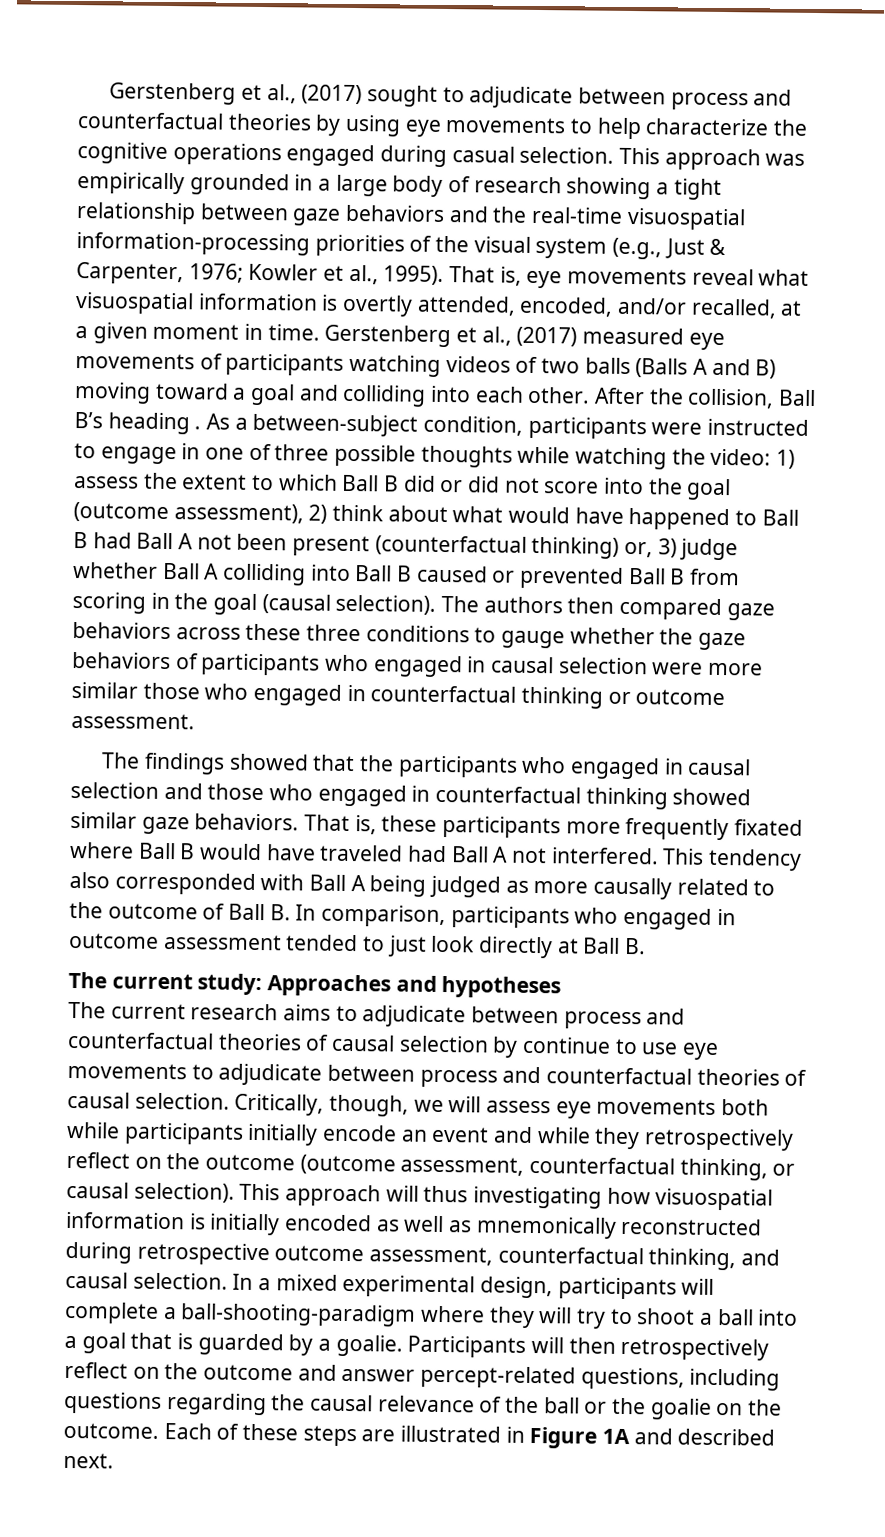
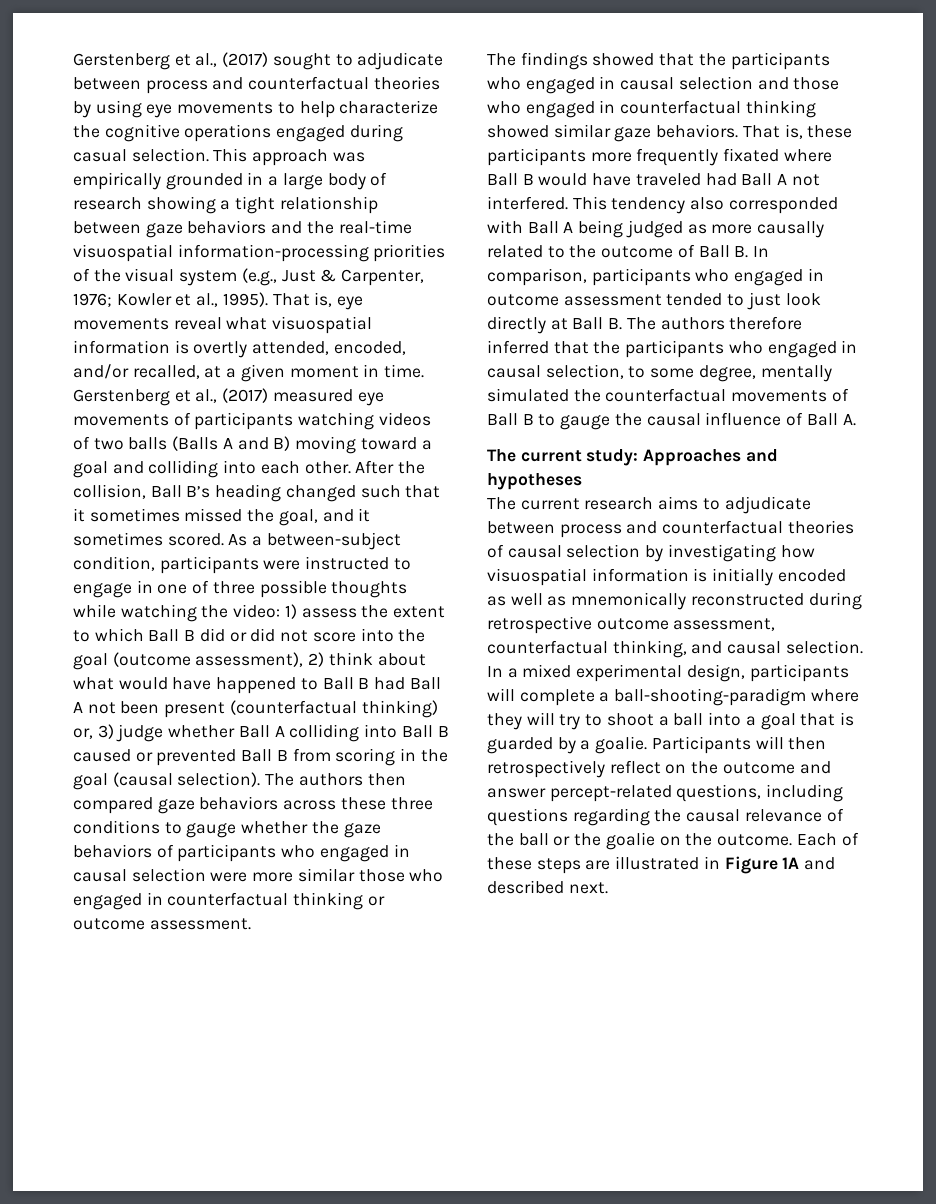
[194,426,202,430] . -> [285,485,441,502] [73,508,371,526] [73,532,224,546] changed such that it sometimes missed the goal, and it sometimes scored.
(647, 946) none -> [626,316,803,330] [487,340,858,358] [487,364,832,382] [487,388,849,402] [487,412,856,430] The authors therefore inferred that the participants who engaged in causal selection, to some degree, mentally simulated the counterfactual movements of Ball B to gauge the causal influence of Ball A.
[522,1036,720,1061] [67,1062,808,1088] [67,1091,770,1119] [66,1121,795,1151] [66,1151,796,1181] [66,1181,469,1207] continue to use eye movements to adjudicate between process and counterfactual theories of causal selection. Critically, though, we will assess eye movements both while participants initially encode an event and while they retrospectively reflect on the outcome (outcome assessment, counterfactual thinking, or causal selection). This approach will thus -> (664, 553) none

